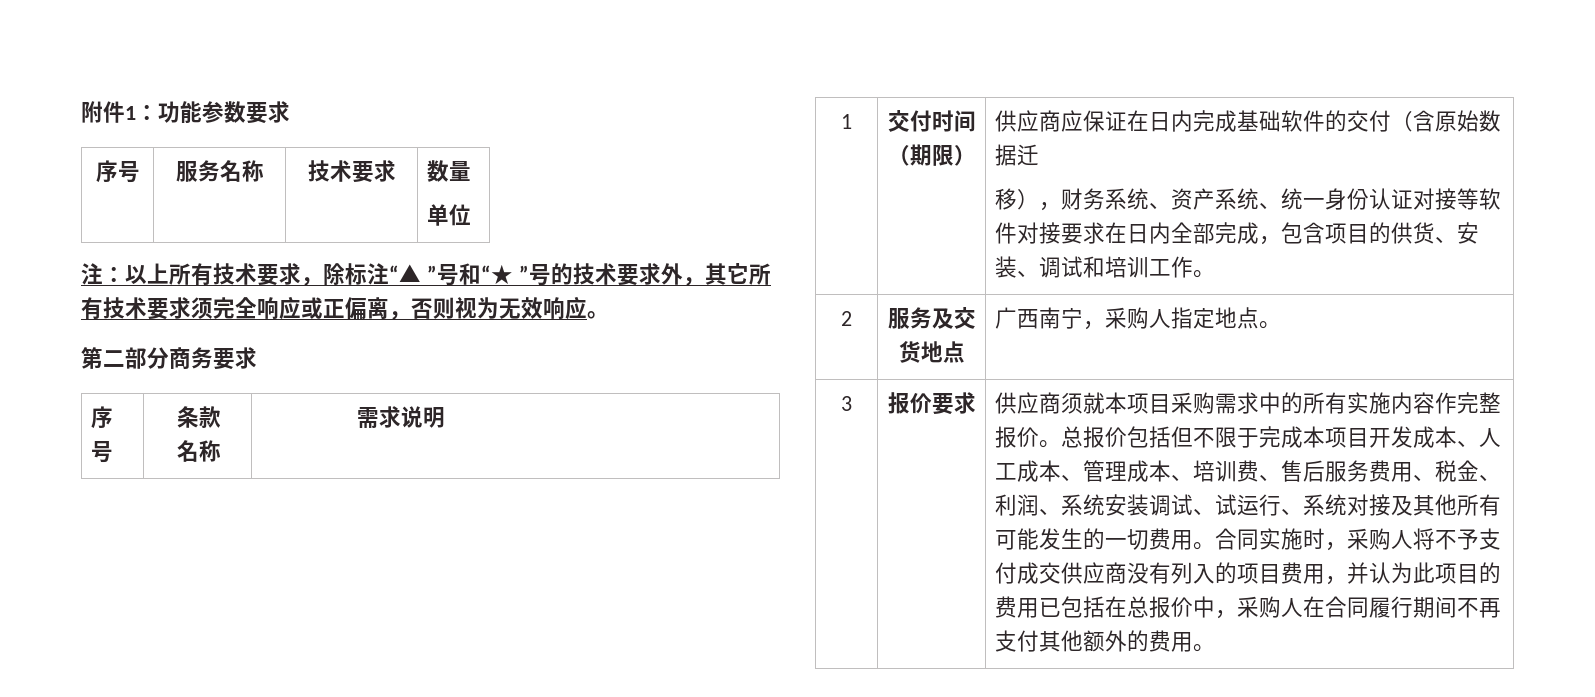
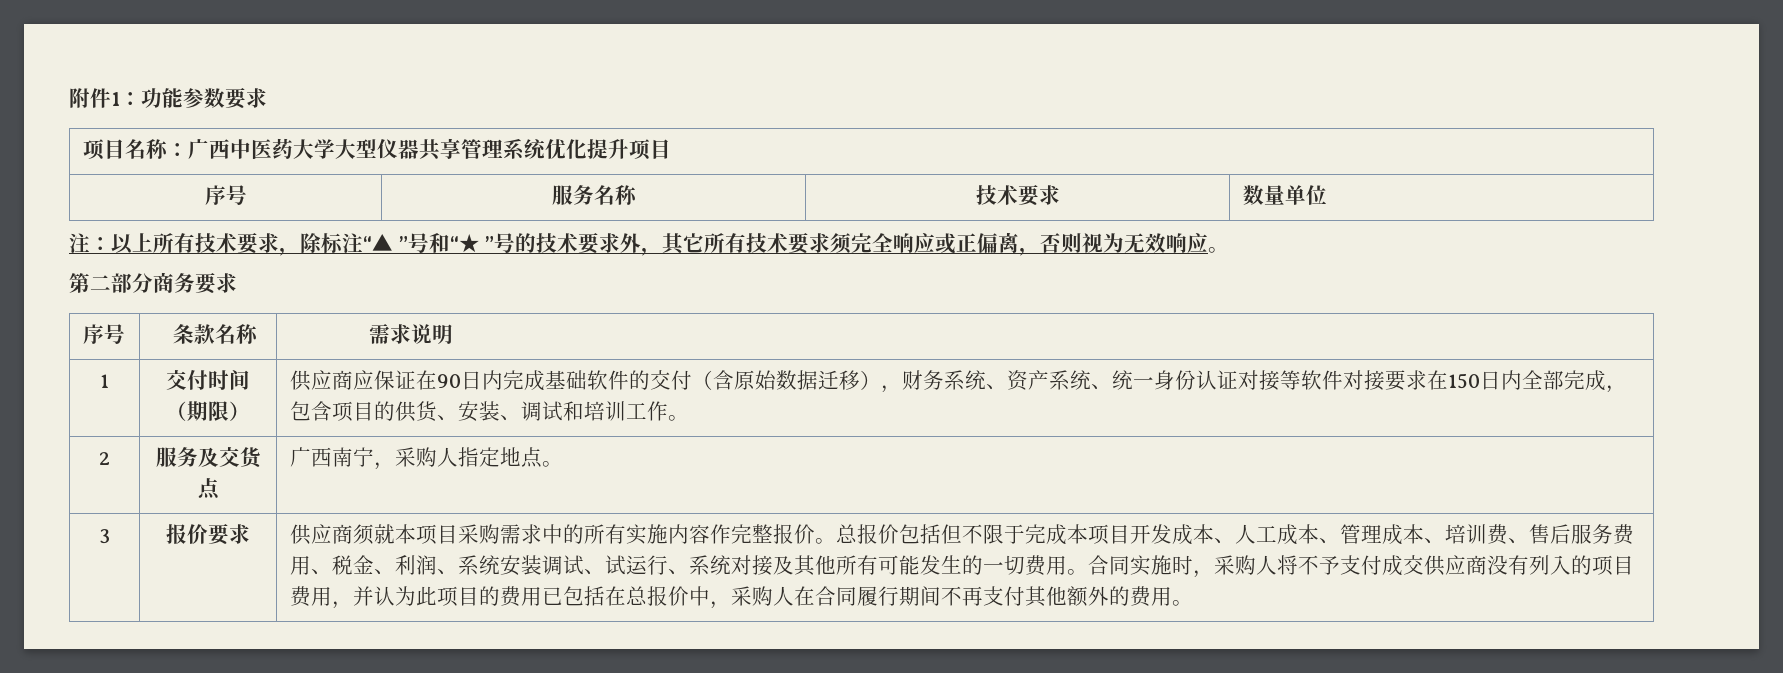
(290, 112) none -> [83,138,672,160] // 项目名称：广西中医药大学大型仪器共享管理系统优化提升项目
(472, 171) // -> (1286, 195) none
(1150, 120) none -> [437,374,462,388] 90
(1040, 155) // -> (840, 380) none
(1128, 232) none -> [1448,373,1481,389] 150
[920,341,943,363] 地 -> (263, 458) none

